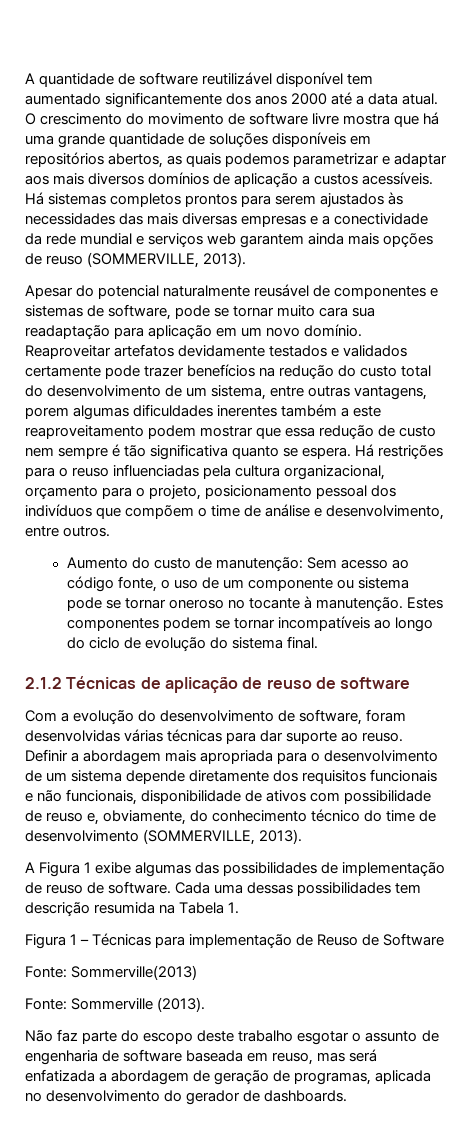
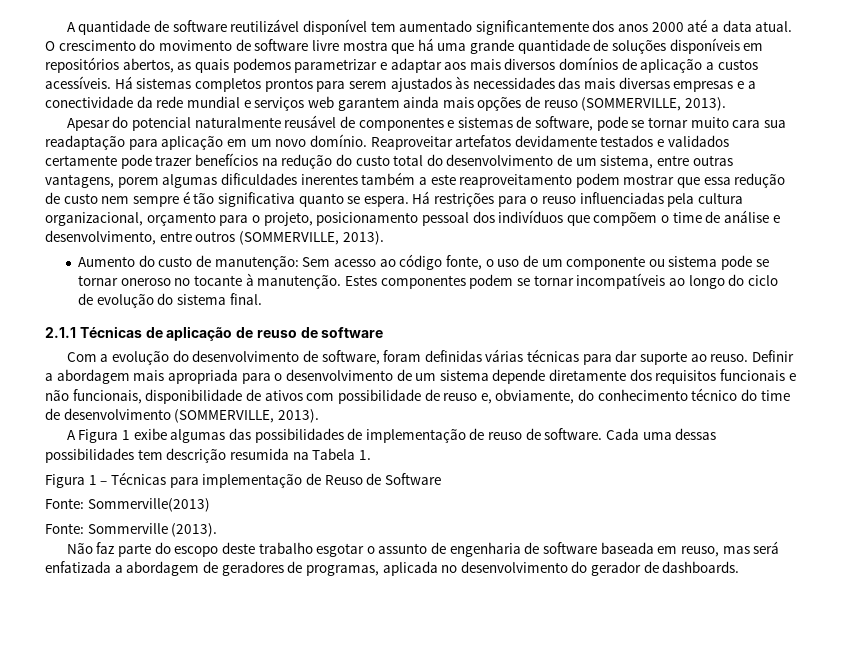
[63,526,111,537] outros. -> [195,231,384,245] outros (SOMMERVILLE, 2013).
[25,677,62,689] 2.1.2 -> [45,327,76,338] 2.1.1
[25,730,120,742] desenvolvidas -> [424,350,482,362] definidas
[214,1070,270,1085] geração -> [221,561,284,576] geradores

